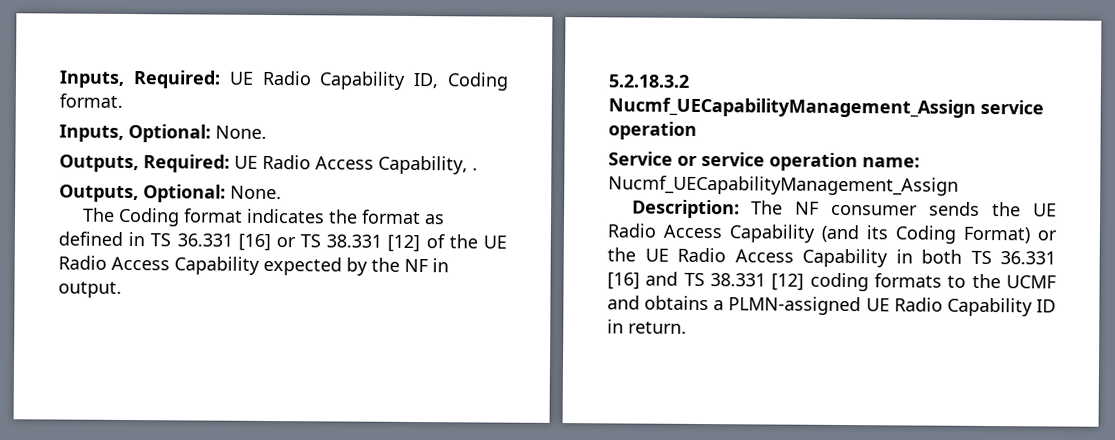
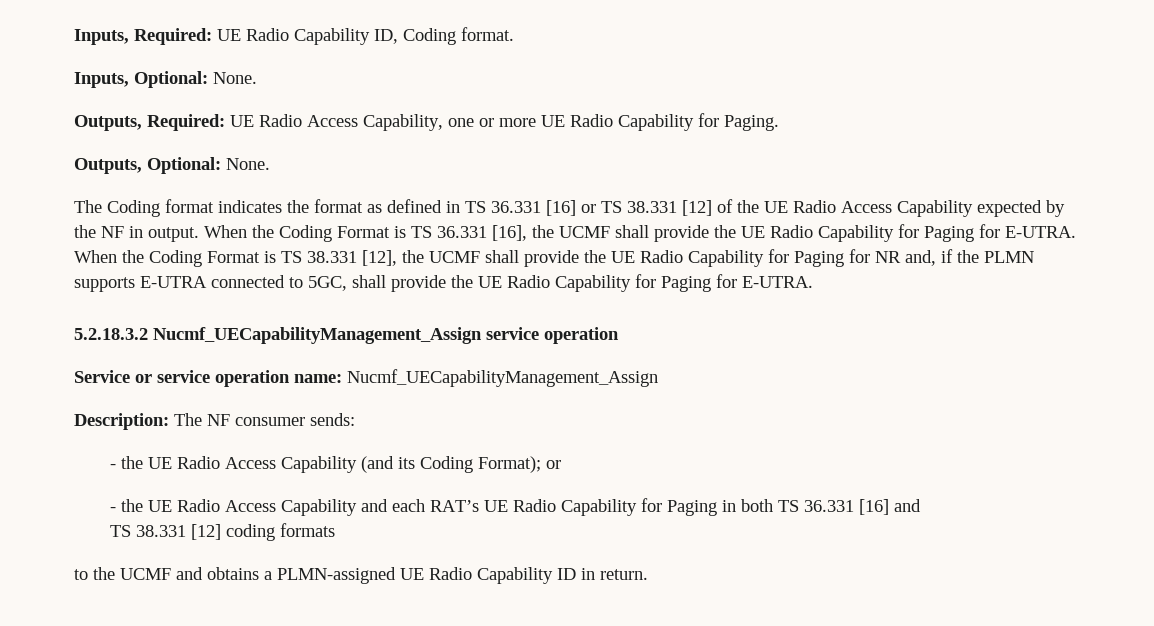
[472,167,478,171] . -> [448,113,779,131] one or more UE Radio Capability for Paging.
(122, 289) none -> [204,224,1076,242] [74,249,1034,267] [74,274,813,292] When the Coding Format is TS 36.331 [16], the UCMF shall provide the UE Radio Capability for Paging for E-UTRA. When the Coding Format is TS 38.331 [12], the UCMF shall provide the UE Radio Capability for Paging for NR and, if the PLMN supports E-UTRA connected to 5GC, shall provide the UE Radio Capability for Paging for E-UTRA.
[929,201,981,216] sends -> [310,413,355,426] [110,464,117,469] sends: // -
[963,226,1057,244] [607,247,888,268] Format) or the UE Radio Access Capability -> [478,456,562,473] [110,498,718,516] Format); or // - the UE Radio Access Capability and each RAT’s UE Radio Capability for Paging
(679, 278) none -> (922, 505) //
(942, 280) none -> (336, 530) //

